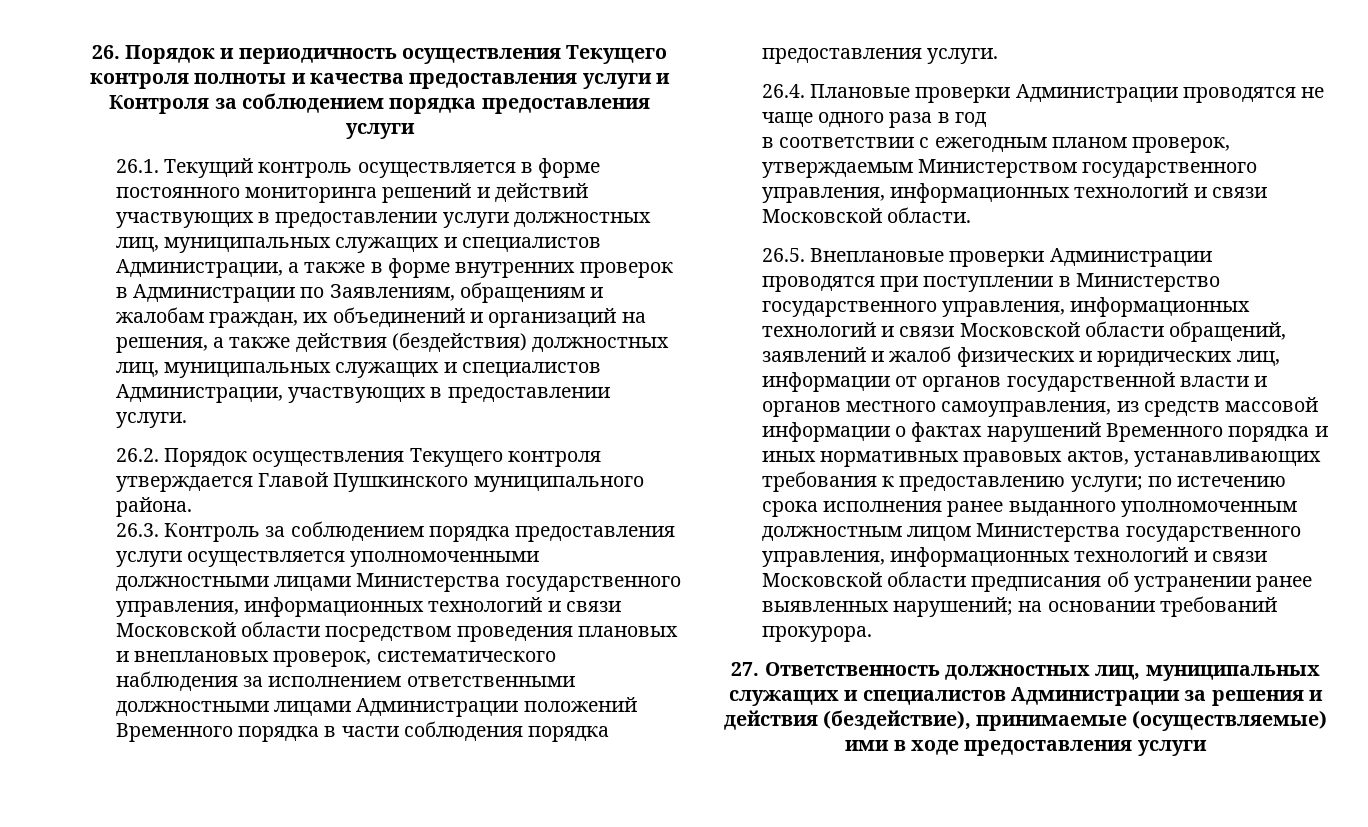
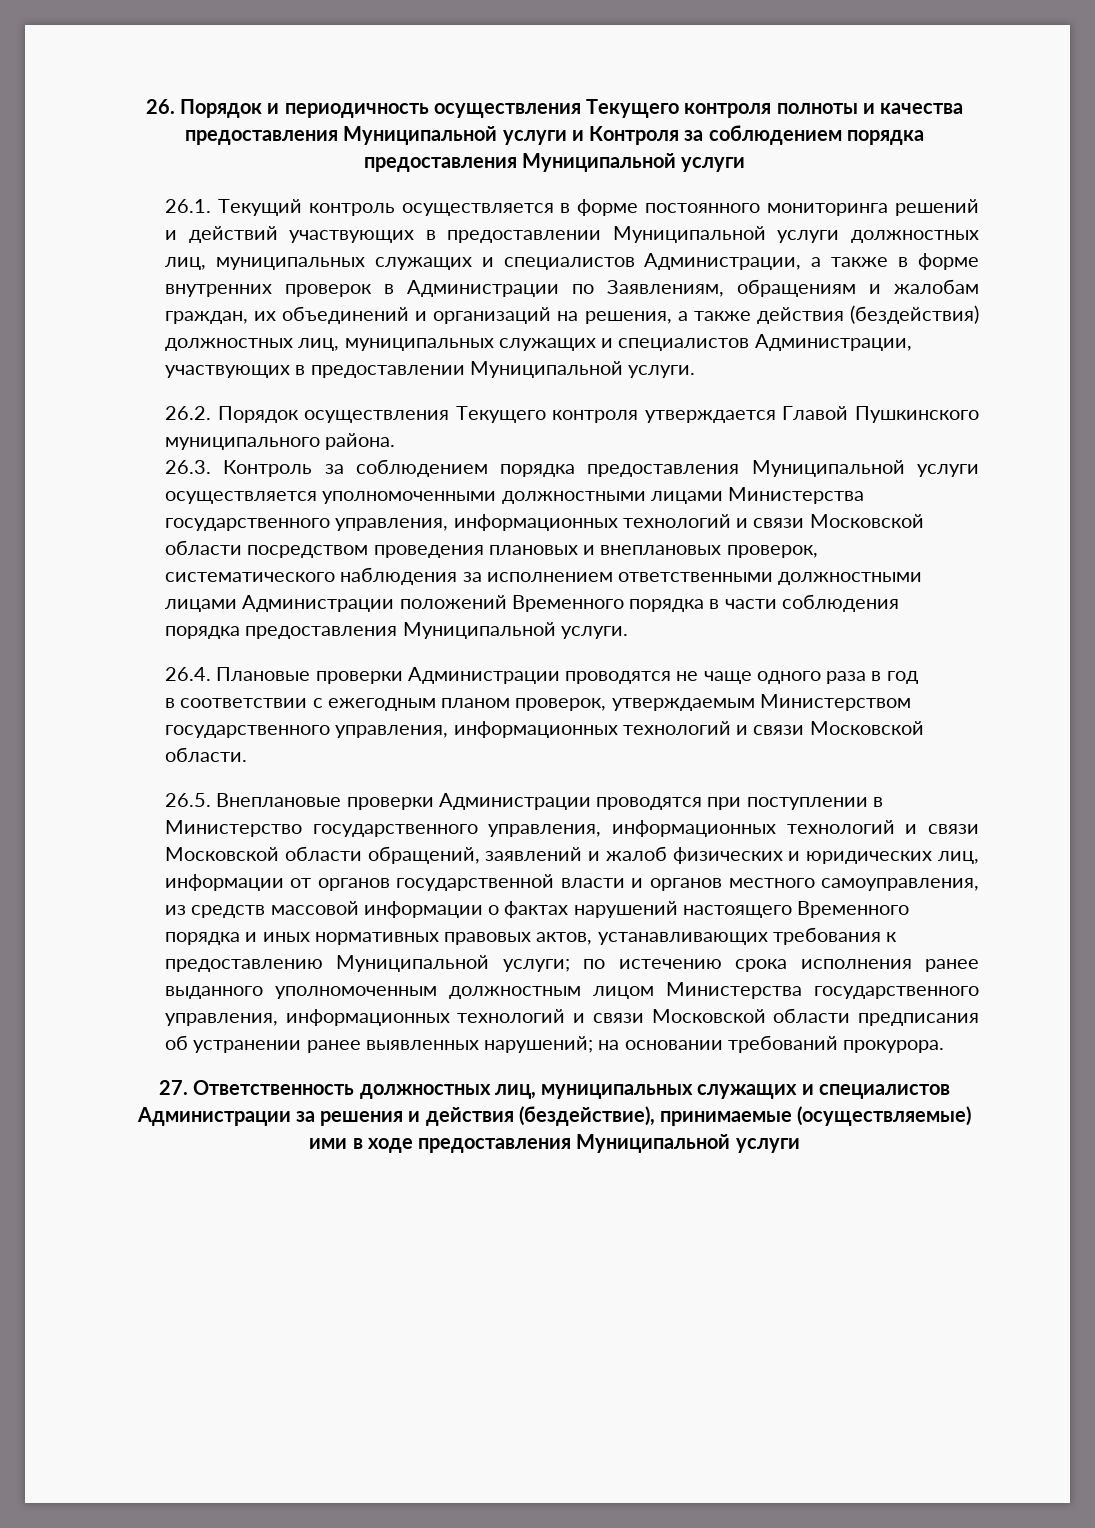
(578, 81) none -> [343,126,498,145] Муниципальной
(650, 106) none -> [522,153,676,172] Муниципальной
(438, 220) none -> [612,226,766,243] Муниципальной
(610, 395) none -> [469,361,623,378] Муниципальной
(676, 534) none -> [751,460,905,477] Муниципальной
(922, 56) none -> [402,622,556,639] Муниципальной
(1101, 432) none -> [682,905,792,918] настоящего
(1066, 484) none -> [336,955,490,972] Муниципальной
(1133, 748) none -> [576,1134,731,1153] Муниципальной

